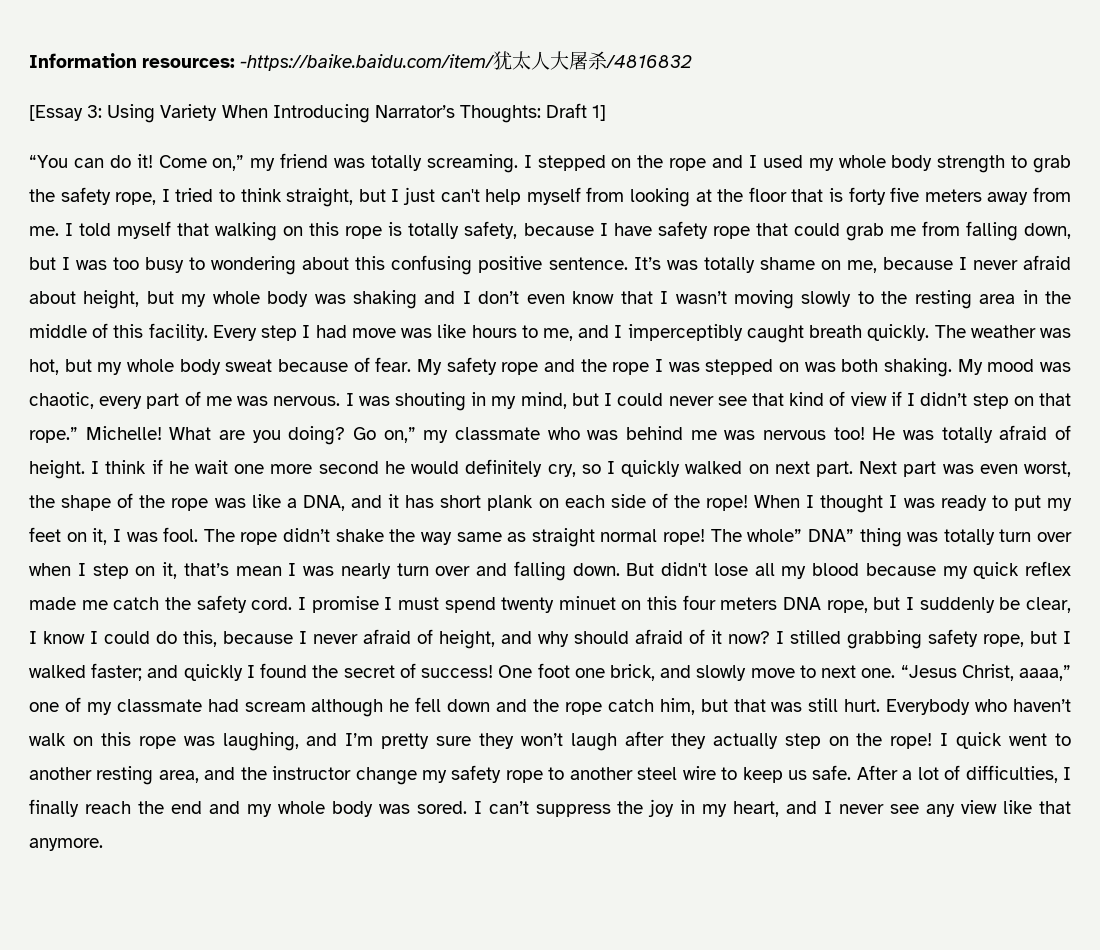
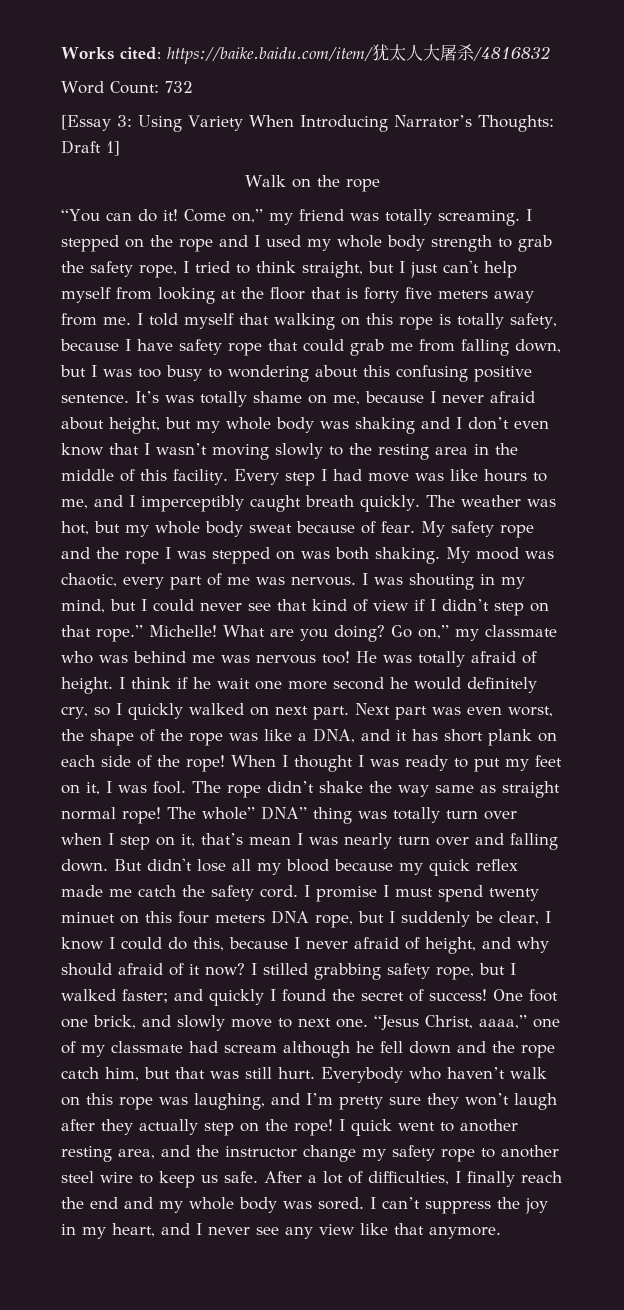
[29,53,496,71] Information resources: -https://baike.baidu.com/item/ -> [61,47,373,64] Works cited: https://baike.baidu.com/item/
(693, 61) none -> [61,81,193,94] // Word Count: 732
(607, 113) none -> [244,175,380,192] // Walk on the rope

